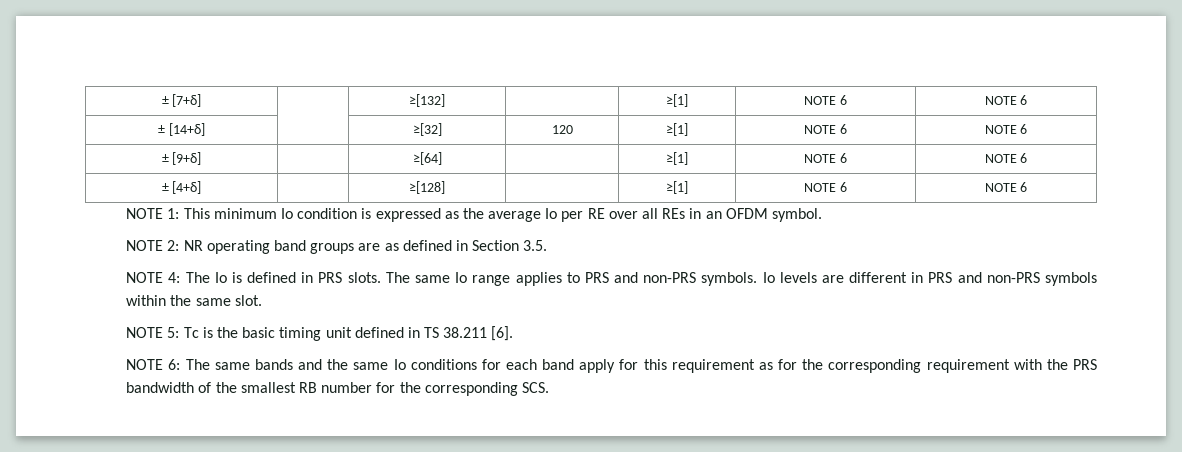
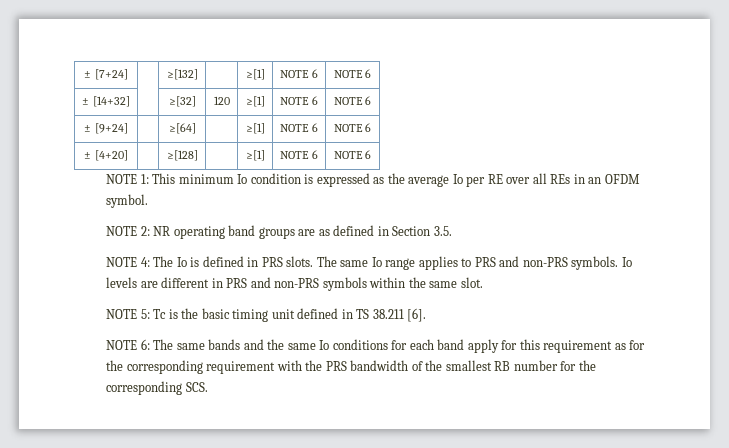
[161,94,202,107] ± [7+δ] -> [84,69,128,80] ± [7+24]
[168,123,205,136] [14+δ] -> [92,96,130,107] [14+32]
[172,152,202,165] [9+δ] -> [94,123,128,134] [9+24]
[172,181,202,194] [4+δ] -> [94,150,128,161] [4+20]

